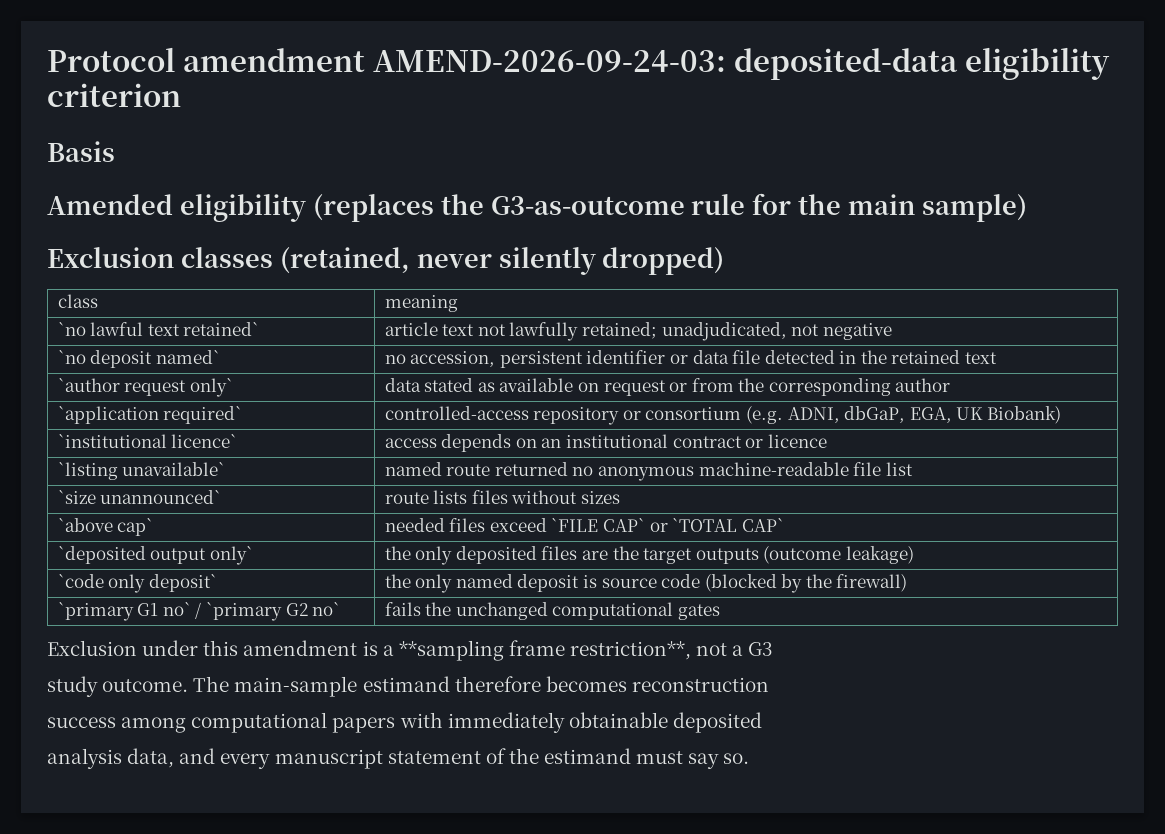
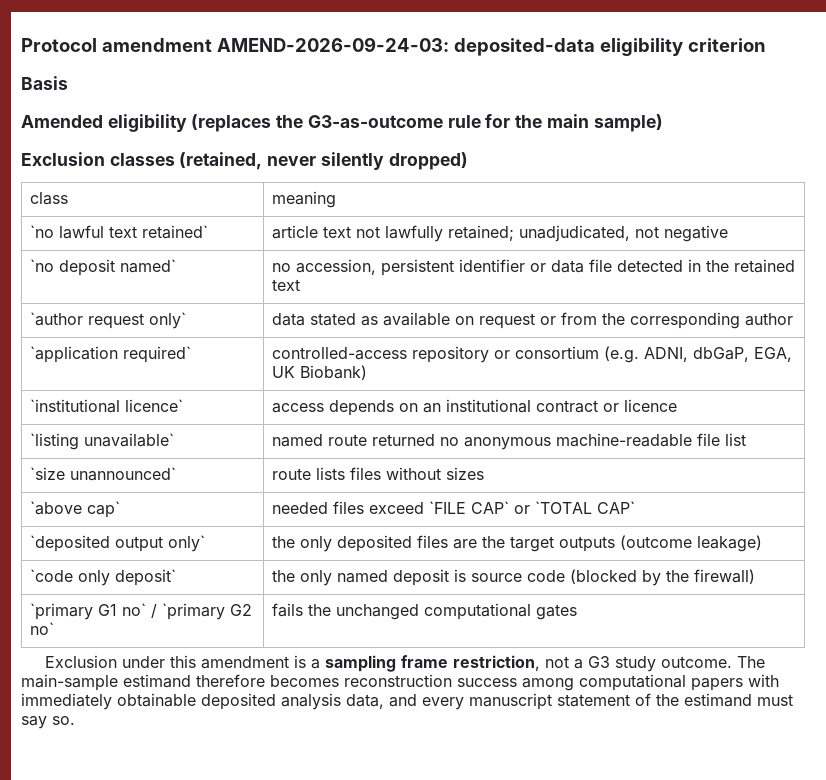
[398,640,692,661] **sampling frame restriction**, -> [325,655,541,672] sampling frame restriction,
(774, 649) // -> (611, 662) none
(769, 684) // -> (452, 680) none
(762, 722) // -> (276, 701) none

